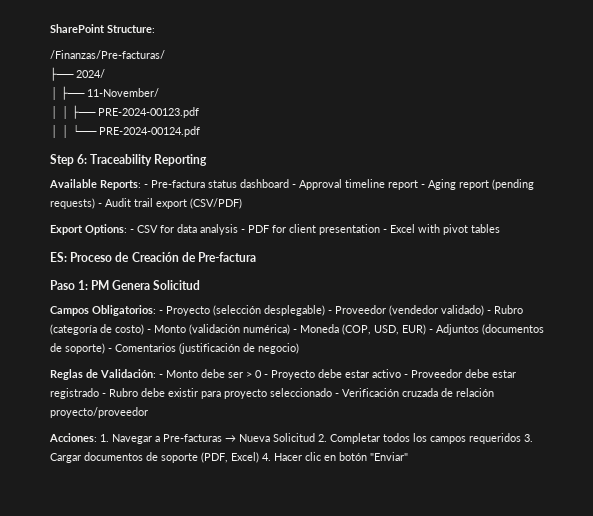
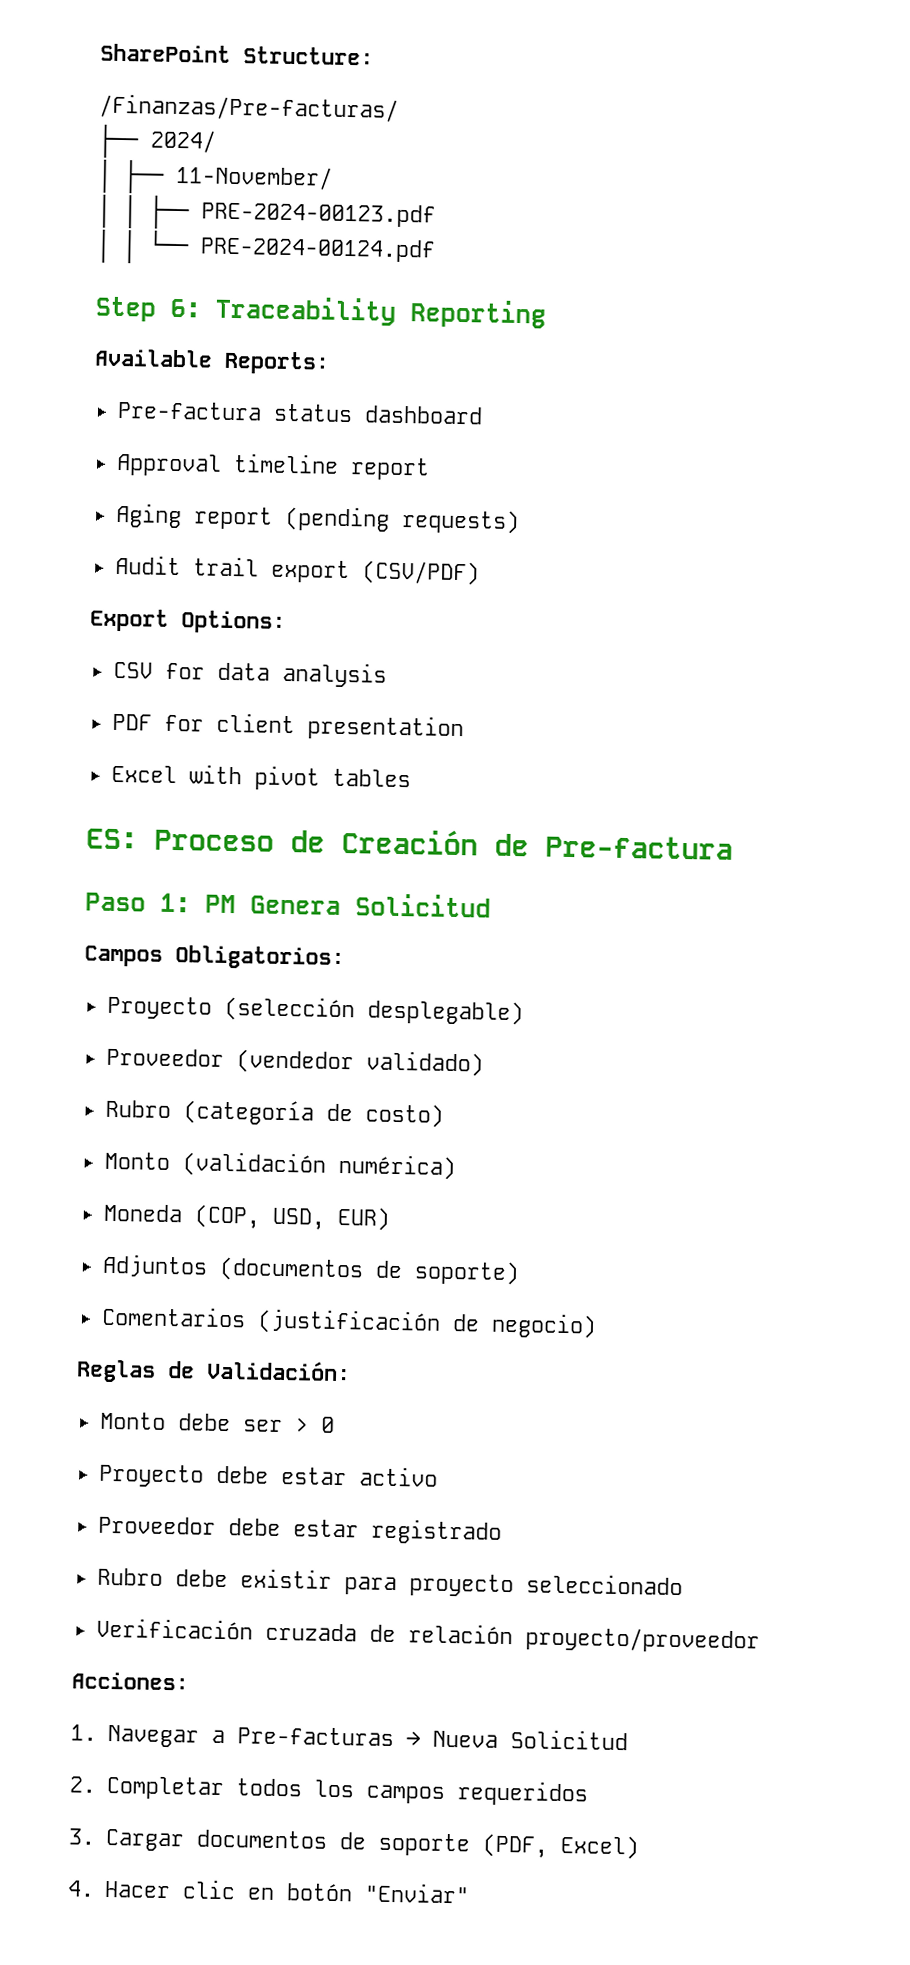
[144,184,148,188] - -> (330, 362) //
[292,184,296,188] - -> (483, 415) //
[421,184,425,188] - -> (430, 469) //
[98,203,102,207] - -> (520, 521) //
[130,229,134,233] - -> (286, 622) //
[241,229,245,233] - -> (387, 674) //
[383,229,387,233] - -> (464, 728) //
[159,310,163,314] - -> (345, 958) //
[328,310,332,314] - -> (524, 1012) //
[487,310,491,314] - -> (484, 1063) //
[147,329,151,333] - -> (444, 1115) //
[293,329,297,333] - -> (456, 1167) //
[429,329,433,333] - -> (391, 1218) //
[108,348,112,352] - -> (520, 1273) //
[159,374,163,378] - -> (351, 1370) //
[264,374,268,378] - -> (335, 1424) //
[404,374,408,378] - -> (438, 1476) //
[102,393,106,397] - -> (502, 1531) //
[335,393,339,397] - -> (683, 1584) //
(97, 437) none -> (189, 1681) //
(315, 437) none -> (628, 1740) //
(521, 438) none -> (588, 1793) //
(259, 457) none -> (639, 1847) //

